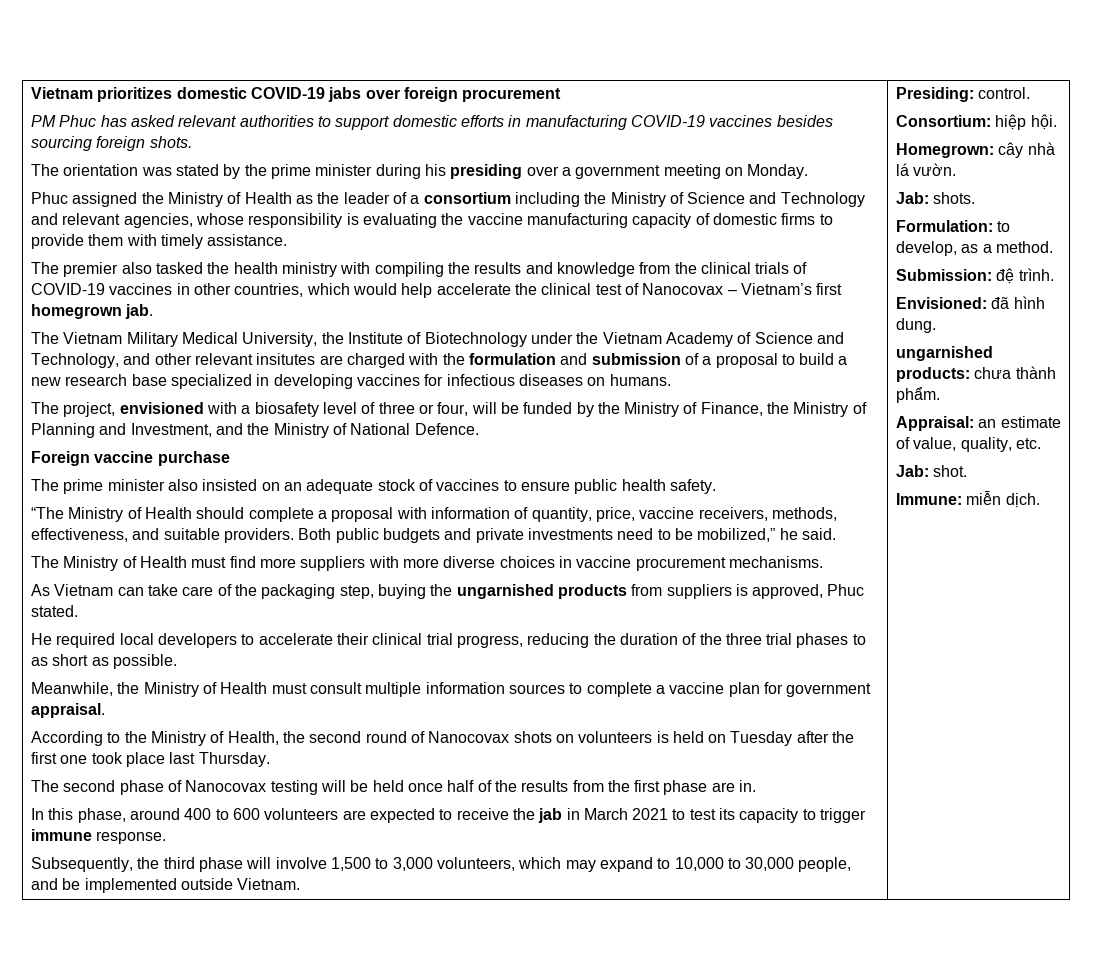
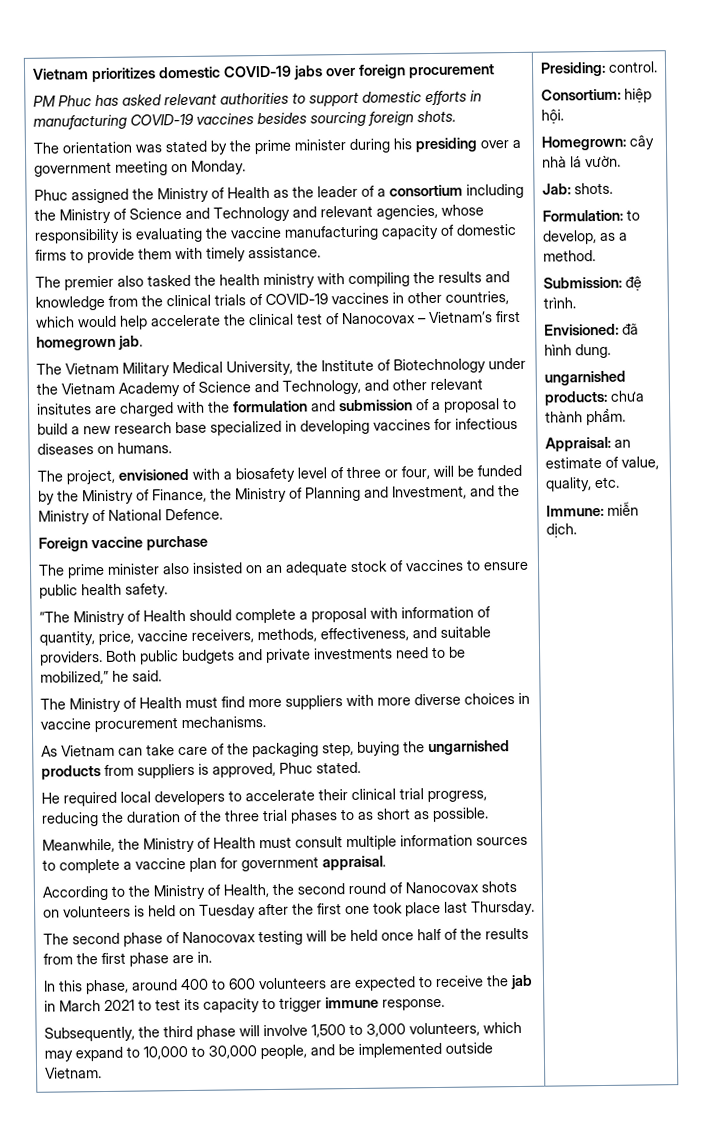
[896,465,968,477] // Jab: shot. -> (620, 482) none

